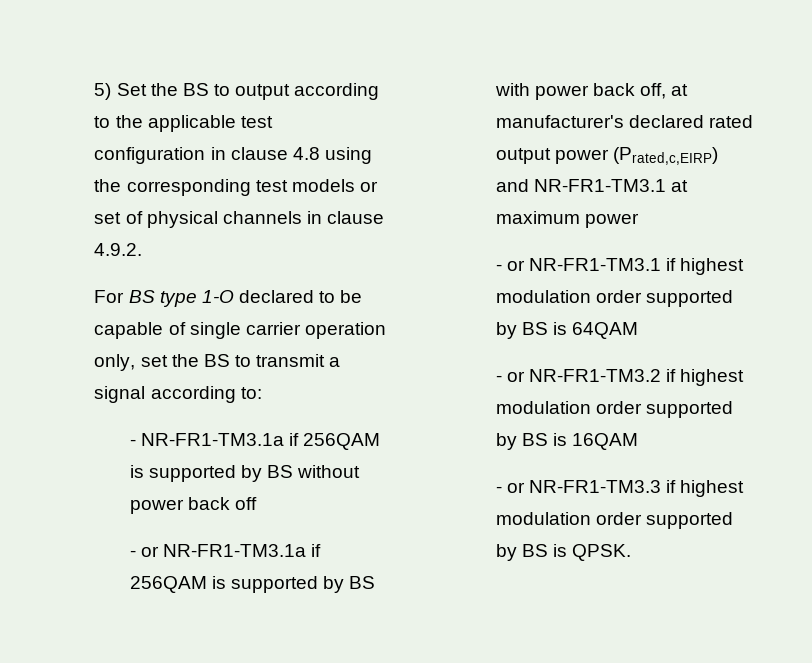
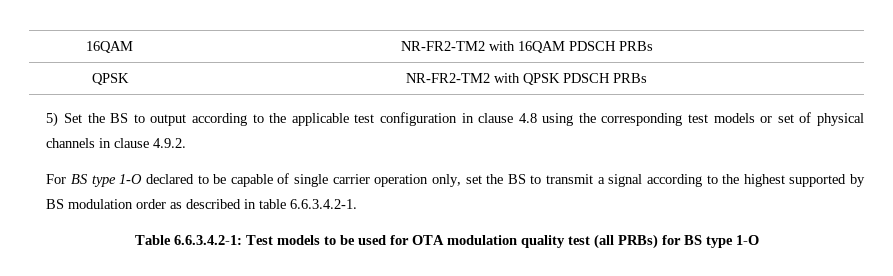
(94, 91) none -> [86,41,133,53] [400,41,653,53] [91,73,129,85] [406,73,647,85] 16QAM | NR-FR2-TM2 with 16QAM PDSCH PRBs // QPSK | NR-FR2-TM2 with QPSK PDSCH PRBs //
[240,387,262,399] [129,433,381,450] [129,465,361,482] [129,497,257,514] [129,544,322,557] [129,576,376,593] [494,83,689,100] [495,115,753,128] [495,147,718,165] [495,179,688,192] [495,211,639,228] [495,258,745,275] [495,290,733,307] [495,322,639,339] [495,369,745,386] [495,401,733,418] [495,433,639,450] [495,480,745,497] [495,512,733,529] [495,544,632,561] to: // - NR-FR1-TM3.1a if 256QAM is supported by BS without power back off // - or NR-FR1-TM3.1a if 256QAM is supported by BS with power back off, at manufacturer's declared rated output power (Prated,c,EIRP) and NR-FR1-TM3.1 at maximum power // - or NR-FR1-TM3.1 if highest modulation order supported by BS is 64QAM // - or NR-FR1-TM3.2 if highest modulation order supported by BS is 16QAM // - or NR-FR1-TM3.3 if highest modulation order supported by BS is QPSK. -> [706,174,866,187] [46,199,358,209] [134,234,759,249] to the highest supported by BS modulation order as described in table 6.6.3.4.2-1. // Table 6.6.3.4.2-1: Test models to be used for OTA modulation quality test (all PRBs) for BS type 1-O

